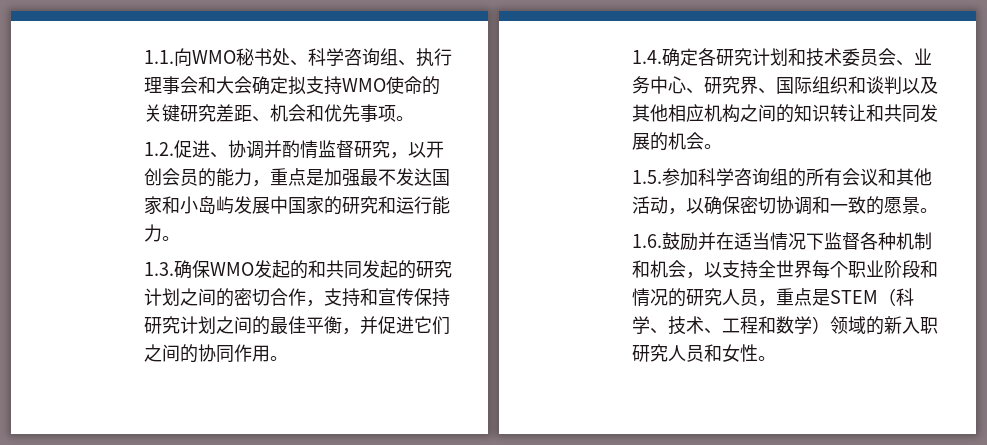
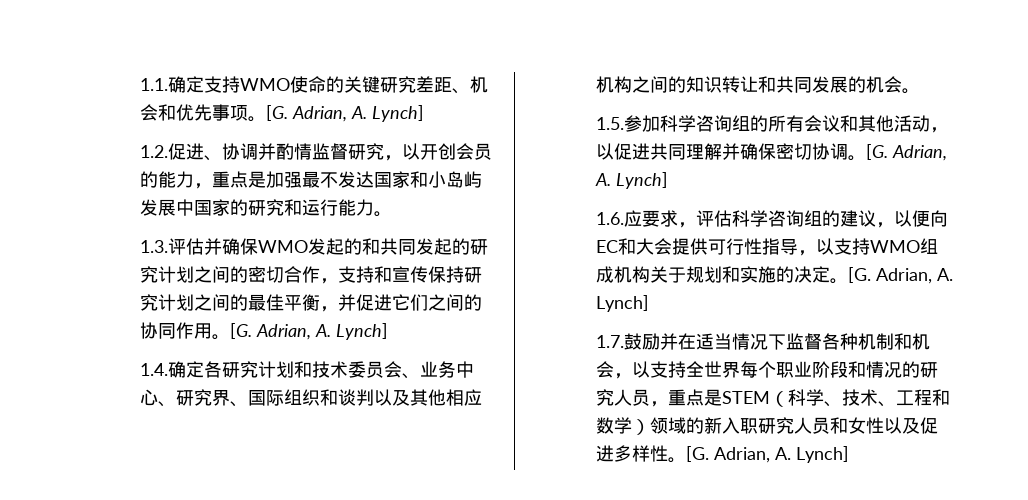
[174,48,453,67] [144,76,307,95] 向WMO秘书处、科学咨询组、执行理事会和大会确定拟 -> [168,76,205,93] 确定
(415, 118) none -> [266,105,425,122] [G. Adrian, A. Lynch]
(175, 269) none -> [168,238,223,255] 评估并
(289, 358) none -> [230,323,389,340] [G. Adrian, A. Lynch]
[704,196,939,215] [632,234,663,248] 确保密切协调和一致的愿景。 // 1.6. -> [614,143,948,161] [595,172,669,189] [596,210,949,228] [596,238,939,256] [596,266,954,284] [596,295,650,312] [596,335,625,348] 促进共同理解并确保密切协调。[G. Adrian, A. Lynch] // 1.6.应要求，评估科学咨询组的建议，以便向EC和大会提供可行性指导，以支持WMO组成机构关于规划和实施的决定。[G. Adrian, A. Lynch] // 1.7.
[758,356,777,361] 。 -> [884,417,939,434] [596,445,850,463] 以及促进多样性。[G. Adrian, A. Lynch]

